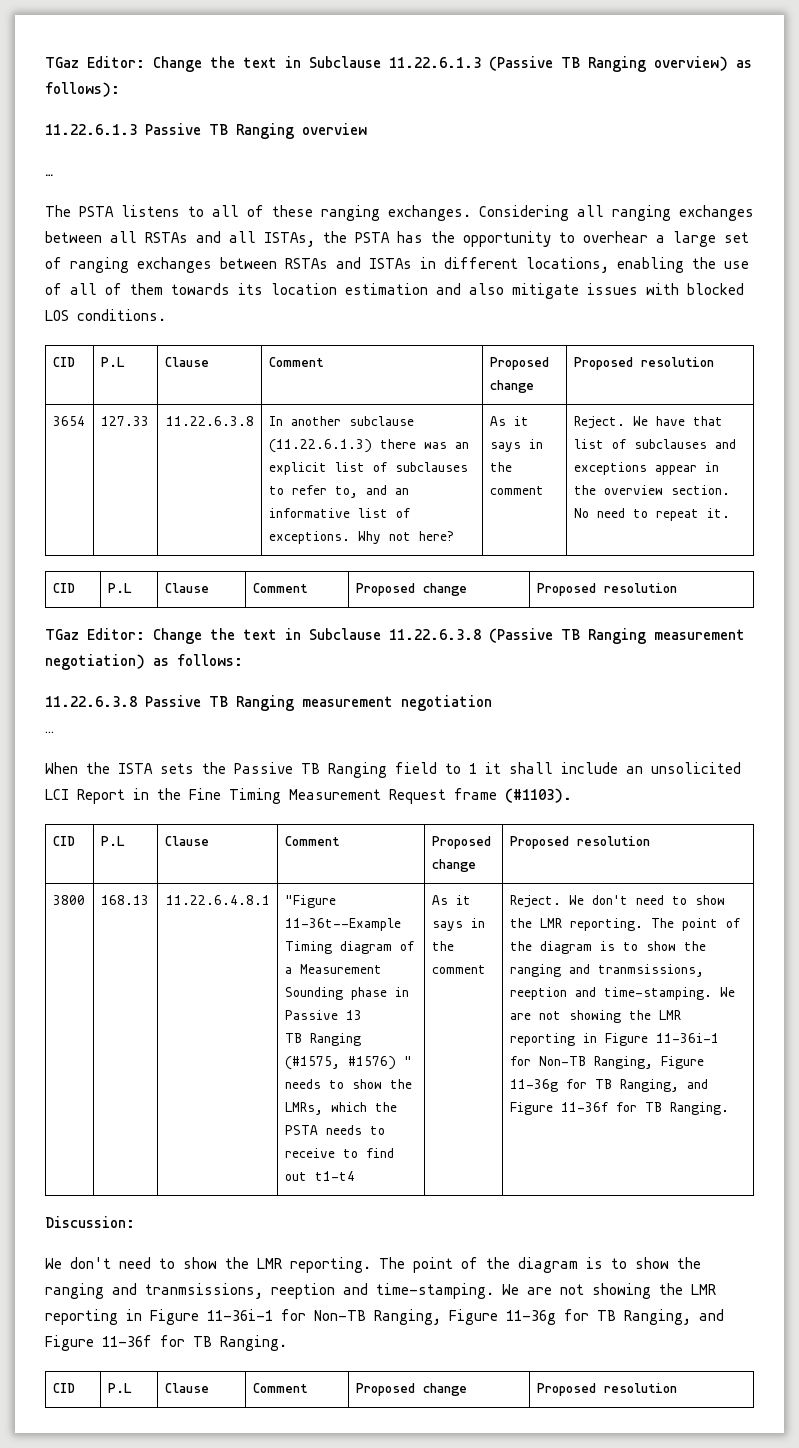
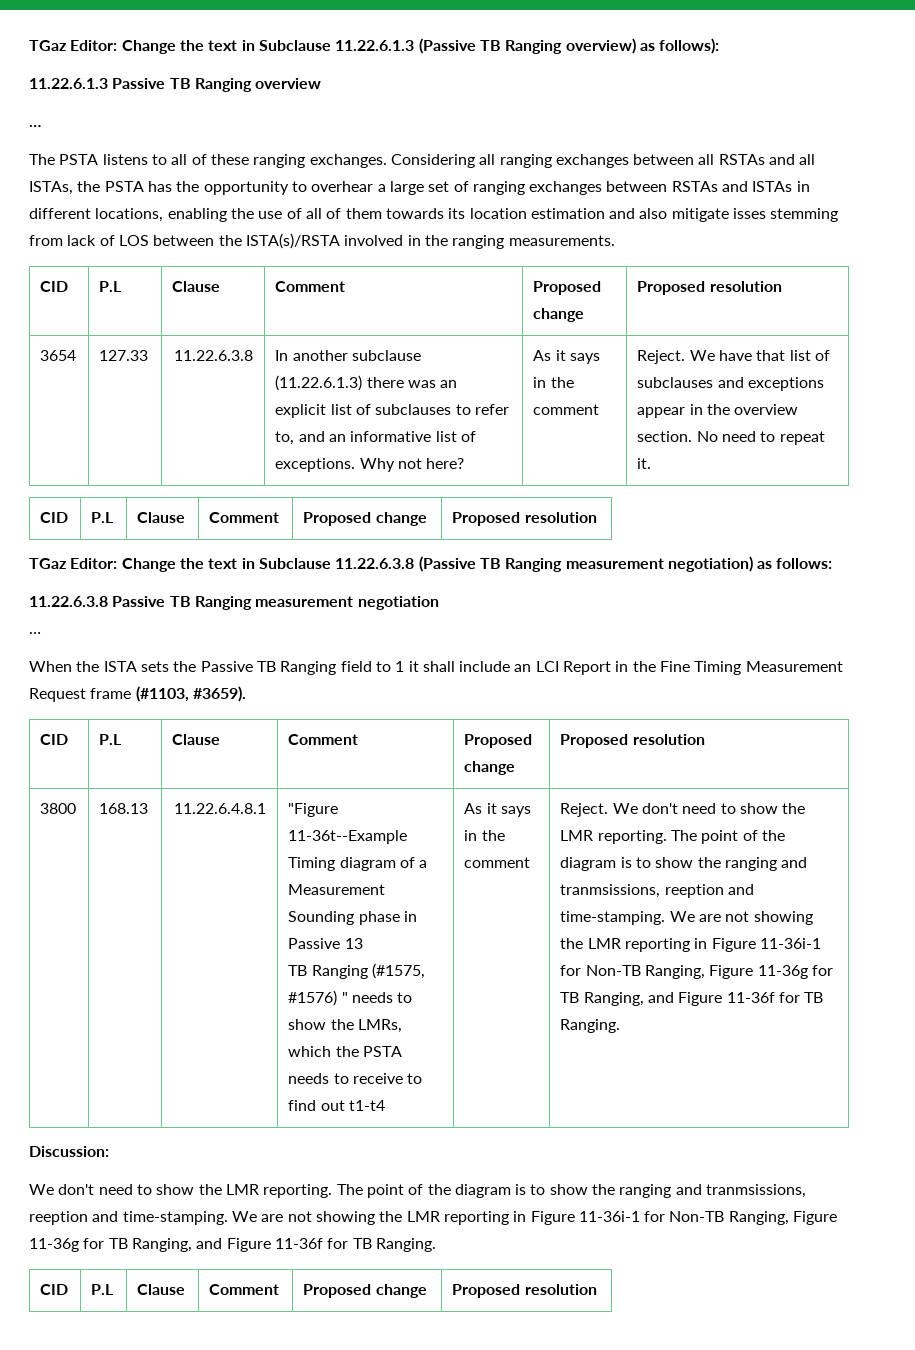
[587,283,744,295] [45,309,166,321] issues with blocked LOS conditions. -> [733,208,839,222] [29,233,615,249] isses stemming from lack of LOS between the ISTA(s)/RSTA involved in the ranging measurements.
[651,762,741,774] unsolicited -> (532, 668) none
[505,788,572,803] (#1103). -> [135,686,246,702] (#1103, #3659).

